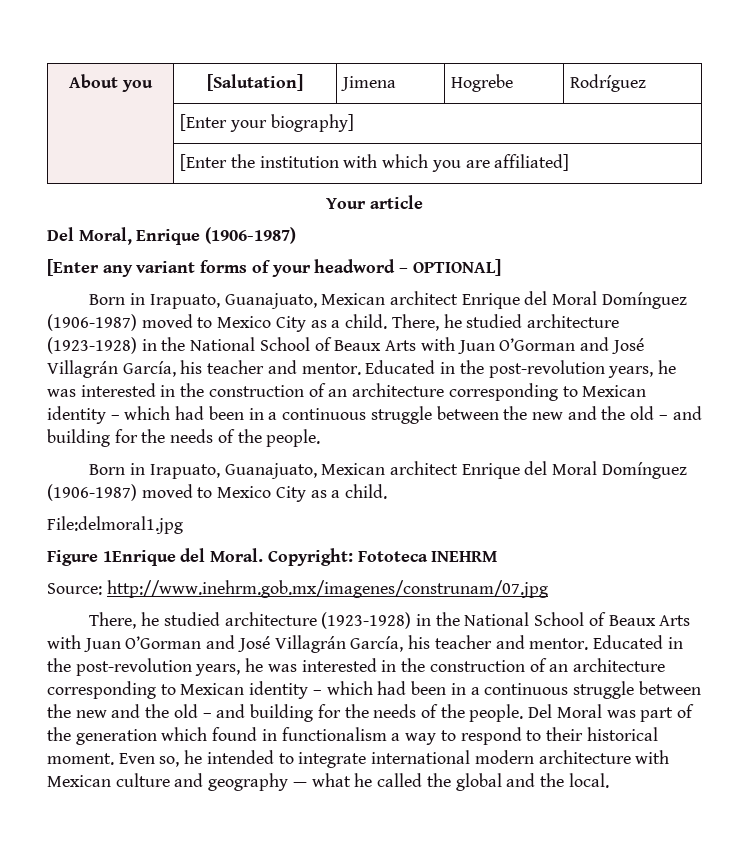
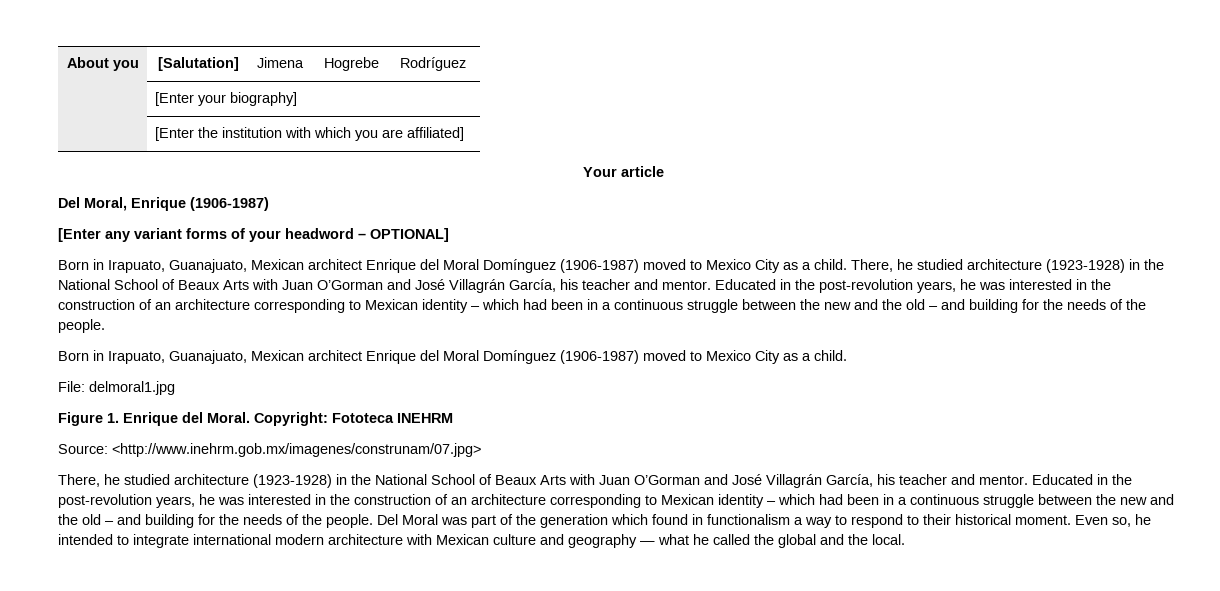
[47,516,183,534] File:delmoral1.jpg -> [58,381,175,395] File: delmoral1.jpg
[102,550,176,566] 1Enrique -> [107,412,178,426] 1. Enrique
[106,580,548,598] http://www.inehrm.gob.mx/imagenes/construnam/07.jpg -> [112,443,481,457] <http://www.inehrm.gob.mx/imagenes/construnam/07.jpg>

